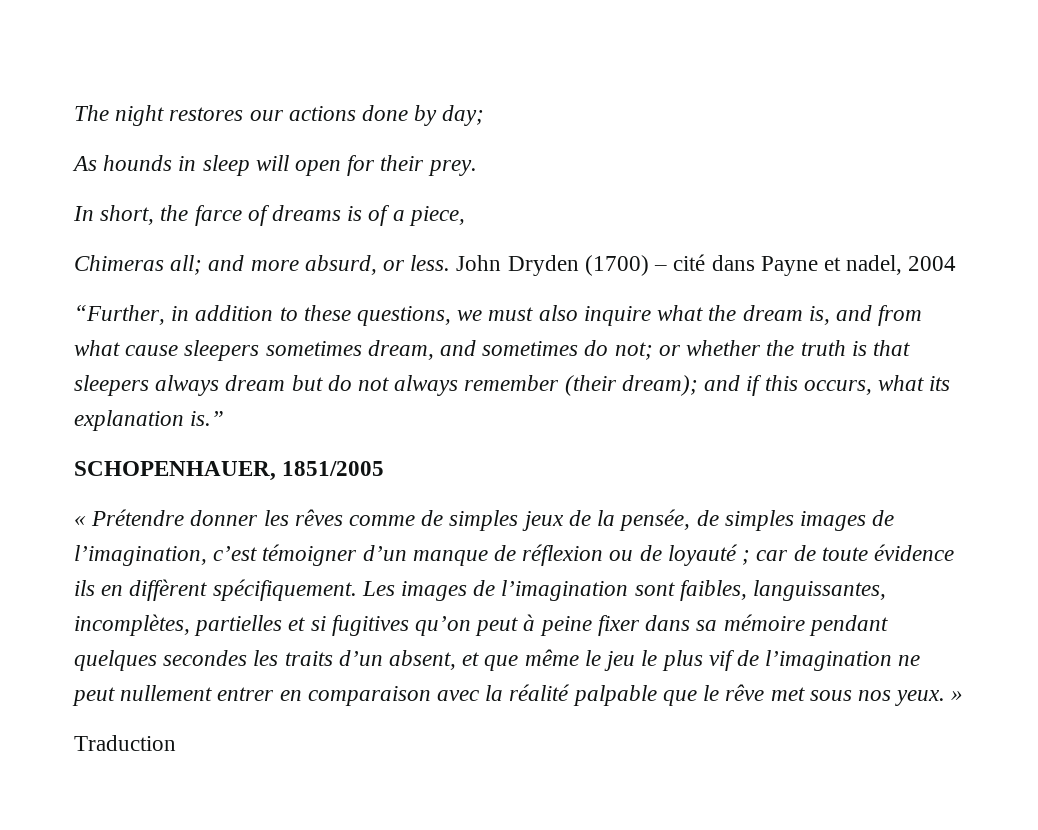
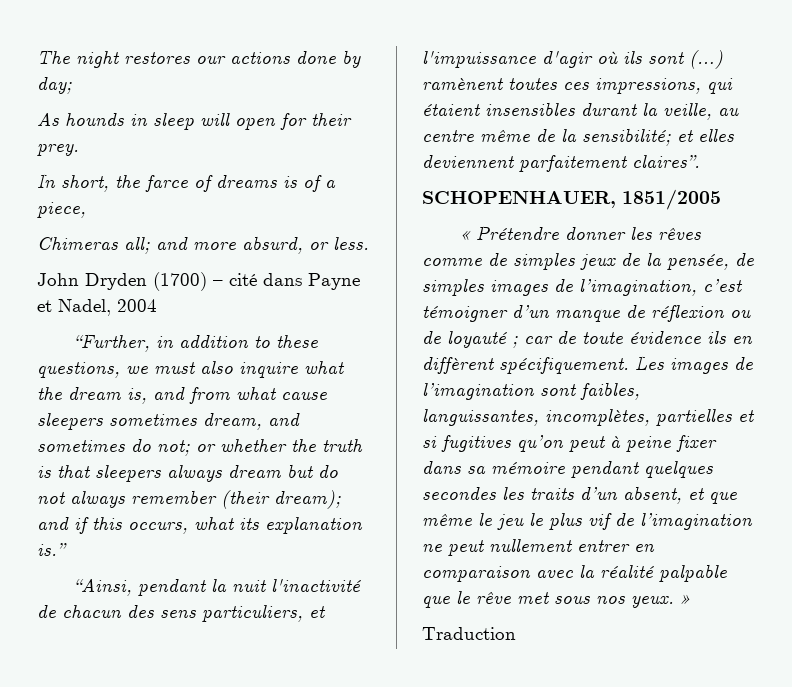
(451, 263) none -> (369, 243) //
[846,255,903,275] nadel, -> [58,299,111,316] Nadel,
(225, 418) none -> [74,578,362,596] [37,605,326,622] [422,50,723,69] [422,78,733,94] [422,102,739,120] [422,128,734,146] [422,155,700,172] // “Ainsi, pendant la nuit l'inactivité de chacun des sens particuliers, et l'impuissance d'agir où ils sont (…) ramènent toutes ces impressions, qui étaient insensibles durant la veille, au centre même de la sensibilité; et elles deviennent parfaitement claires”.

